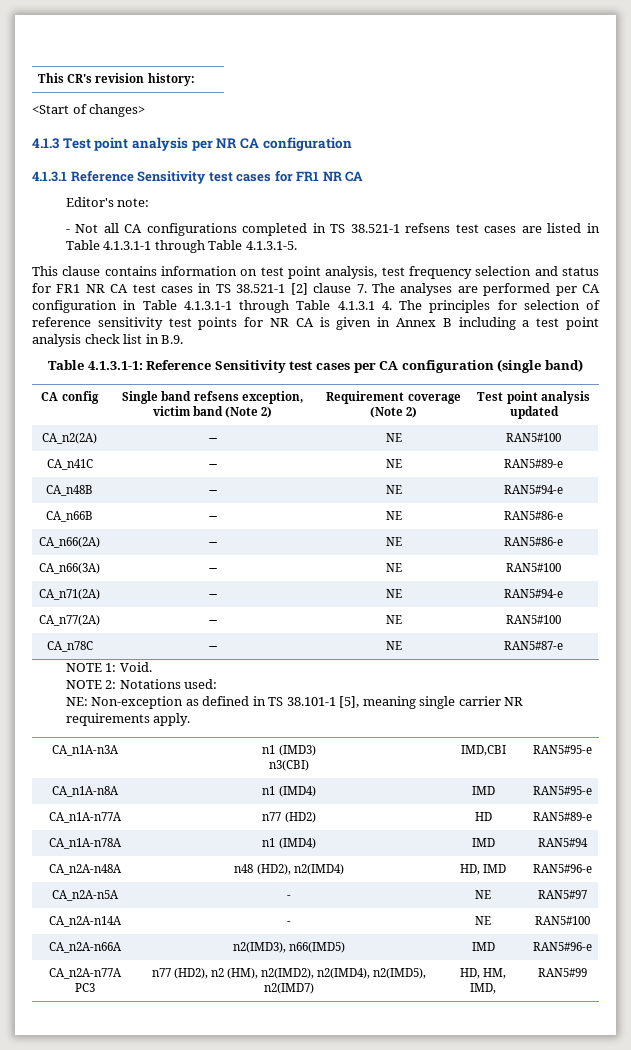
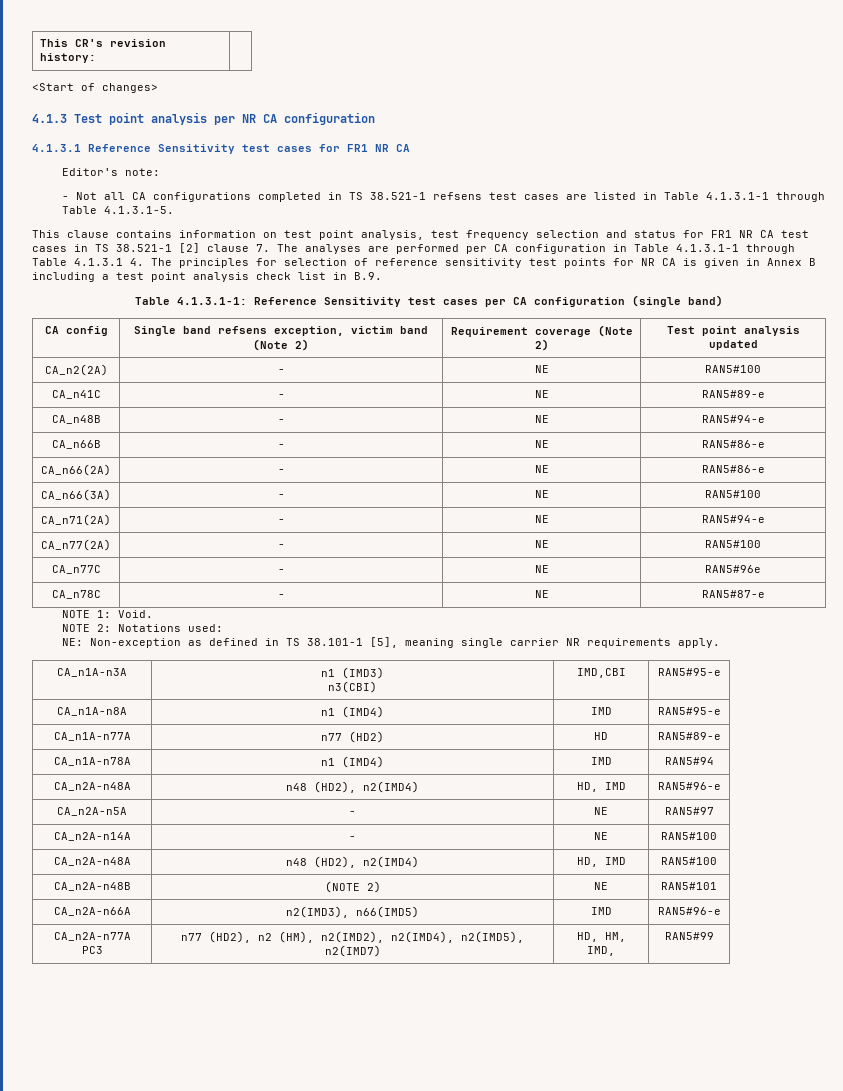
(561, 619) none -> [51,565,101,574] [277,569,285,573] [534,565,549,573] [705,565,761,573] // CA_n77C | − | NE | RAN5#96e
(590, 920) none -> [53,857,131,866] [286,856,419,868] [576,857,626,867] [661,857,717,865] [53,882,131,891] [324,881,381,893] [594,882,608,890] [661,882,717,890] // CA_n2A-n48A | n48 (HD2), n2(IMD4) | HD, IMD | RAN5#100 // CA_n2A-n48B | (NOTE 2) | NE | RAN5#101

